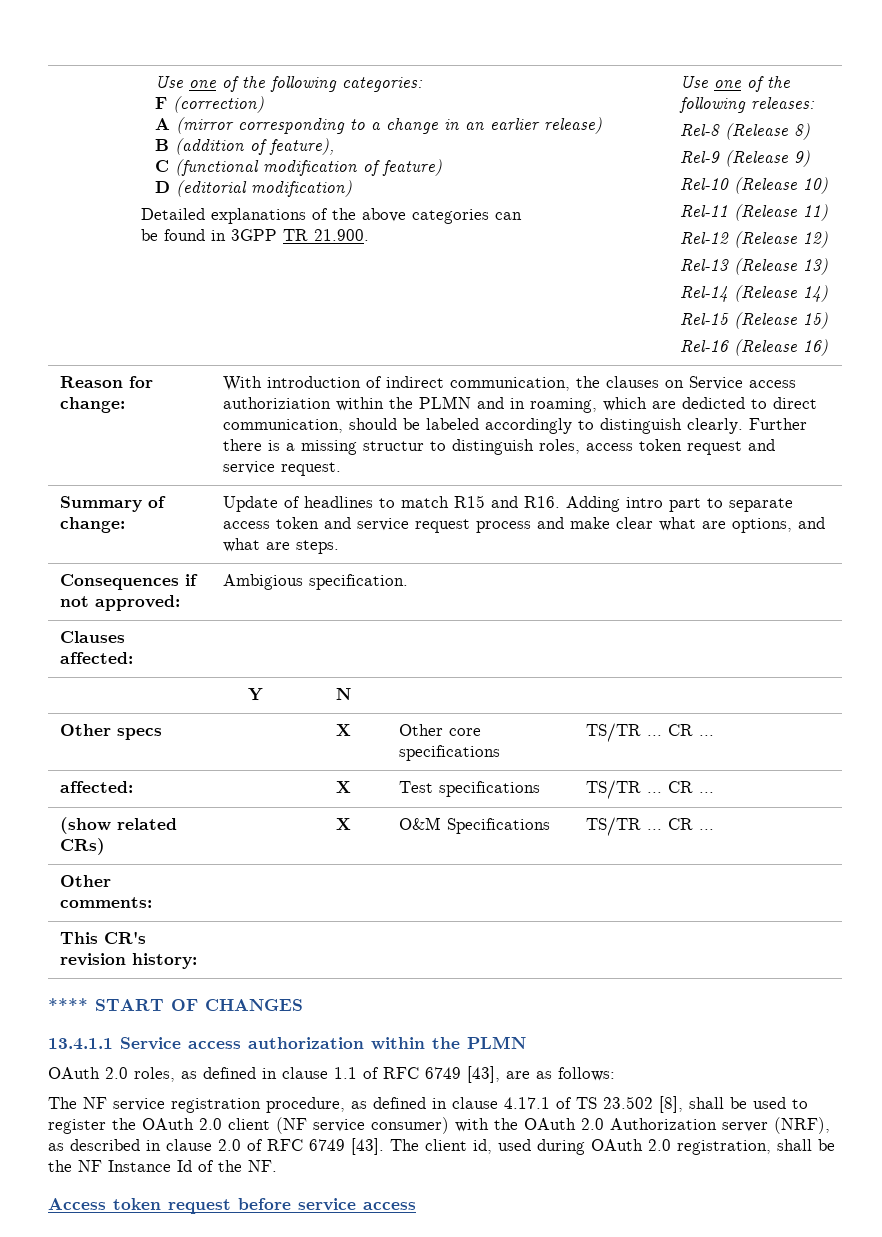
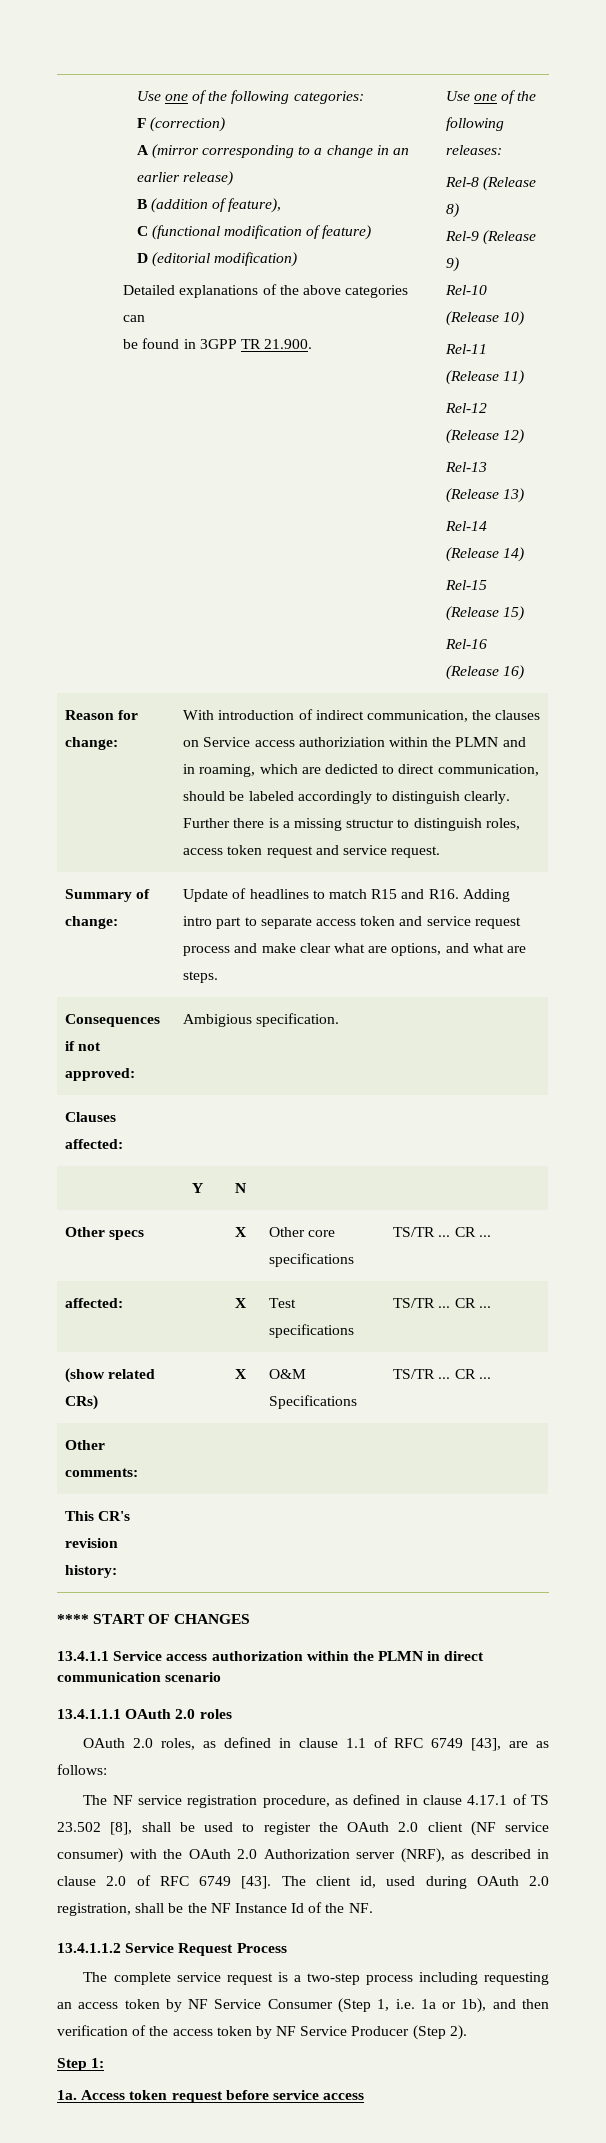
(526, 1042) none -> [427,1651,485,1661] [57,1672,222,1682] [57,1709,232,1719] in direct communication scenario // 13.4.1.1.1 OAuth 2.0 roles
(277, 1166) none -> [57,1943,287,1956] [83,1972,549,1985] [57,1998,549,2013] [57,2025,467,2040] [57,2058,105,2071] [57,2090,77,2100] 13.4.1.1.2 Service Request Process // The complete service request is a two-step process including requesting an access token by NF Service Consumer (Step 1, i.e. 1a or 1b), and then verification of the access token by NF Service Producer (Step 2). // Step 1: // 1a.

